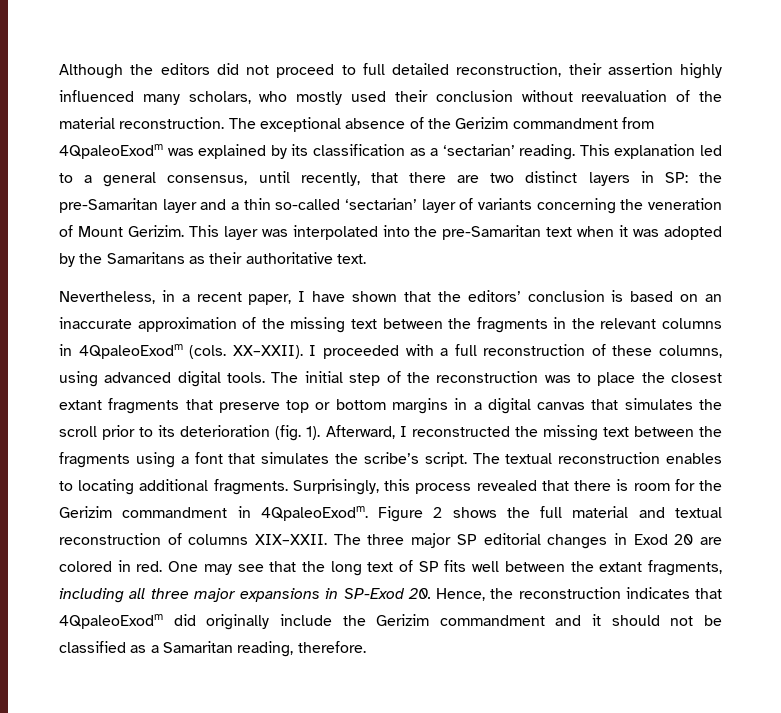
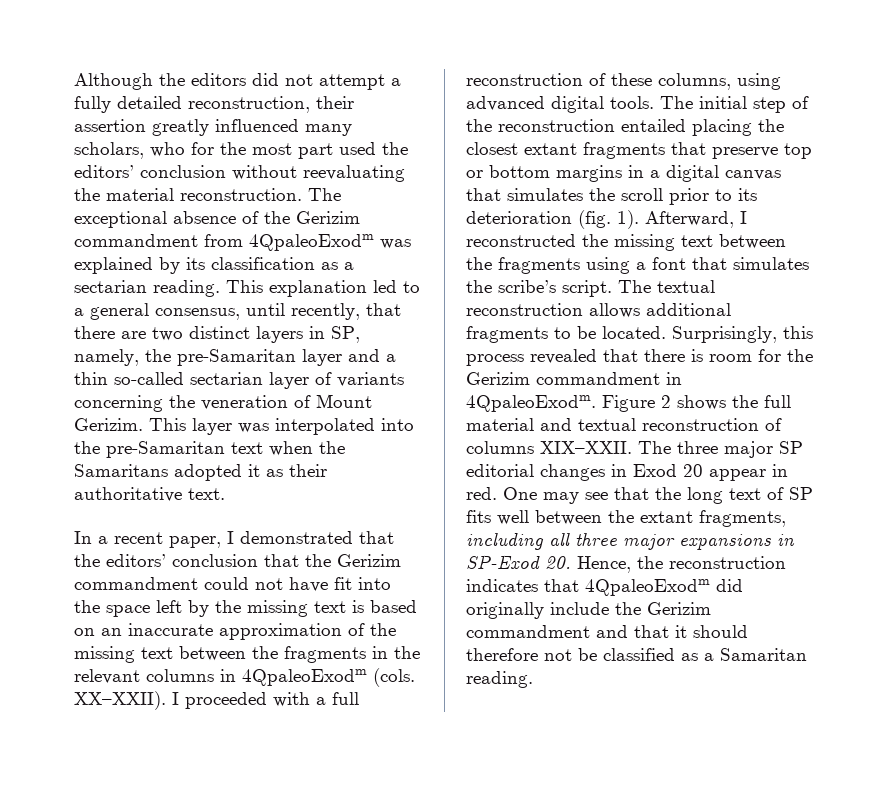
[276,63,385,78] proceed to full -> [319,74,401,90] [74,96,111,113] attempt a fully
[680,63,722,79] highly -> [152,119,209,136] greatly
[296,90,691,105] mostly used their conclusion without reevaluation of -> [191,142,408,159] [74,165,405,182] for the most part used the editors’ conclusion without reevaluating
[442,144,515,156] ‘sectarian’ -> [74,280,147,293] sectarian
[664,172,688,183] SP: -> [331,326,360,343] [74,349,139,366] SP, namely,
[345,198,418,210] ‘sectarian’ -> [190,372,263,385] sectarian
[619,225,723,240] [59,252,185,267] it was adopted by the Samaritans -> [319,441,345,454] [74,464,260,481] the Samaritans adopted it
[59,290,175,304] Nevertheless, in -> [74,531,92,544] In
[312,291,398,302] have shown -> [240,531,353,544] demonstrated
(605, 296) none -> [264,554,401,567] [74,577,391,592] [74,600,346,617] that the Gerizim commandment could not have fit into the space left by the missing text
[544,372,636,386] was to place -> [621,119,752,136] entailed placing
[665,453,722,464] [59,479,288,495] enables to locating additional fragments. -> [589,303,731,318] [466,326,666,343] allows additional fragments to be located.
[700,537,723,545] [59,561,112,572] are colored -> [709,469,766,481] appear
(582, 620) none -> [634,625,669,638] that
(660, 620) none -> [466,648,538,661] therefore
[237,641,366,657] reading, therefore. -> [466,671,533,688] reading.

